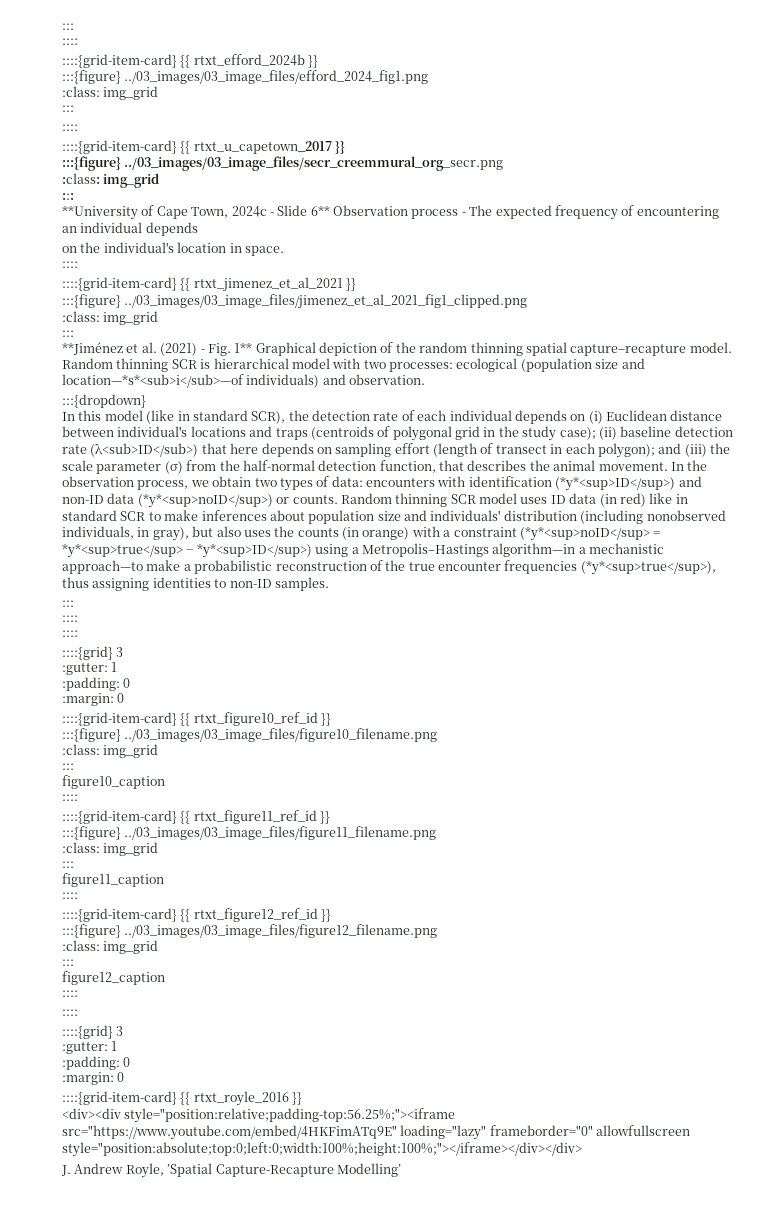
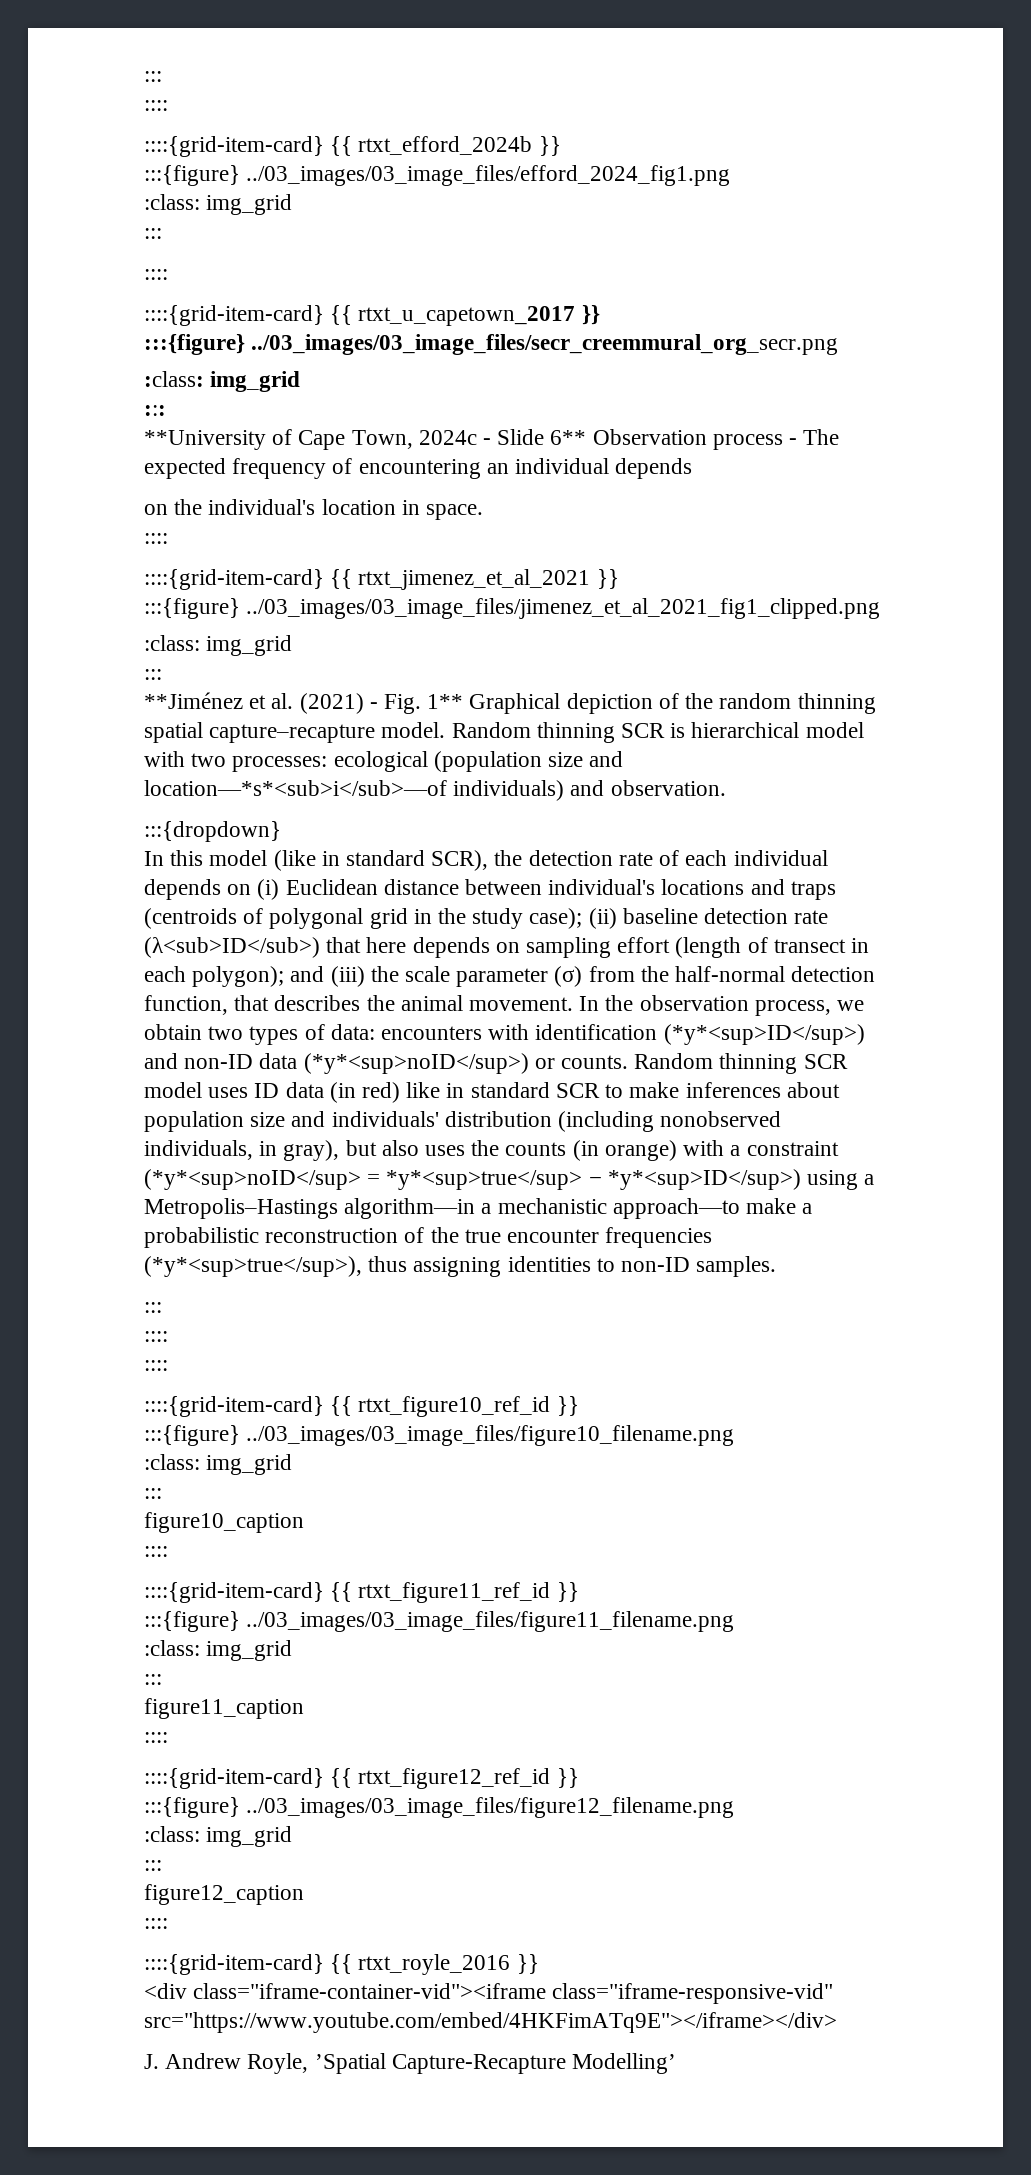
[62,646,124,660] [62,662,118,675] [62,677,131,691] [62,693,125,706] // ::::{grid} 3 // :gutter: 1 // :padding: 0 // :margin: 0 -> (168, 1365) none
[62,1009,78,1016] [62,1025,124,1039] [62,1041,118,1054] [62,1056,131,1070] [62,1072,125,1085] [62,1091,303,1106] [62,1108,456,1123] [62,1125,691,1140] [62,1142,582,1157] :::: // ::::{grid} 3 // :gutter: 1 // :padding: 0 // :margin: 0 // ::::{grid-item-card} {{ rtxt_royle_2016 }} // <div><div style="position:relative;padding-top:56.25%;"><iframe src="https://www.youtube.com/embed/4HKFimATq9E" loading="lazy" frameborder="0" allowfullscreen style="position:absolute;top:0;left:0;width:100%;height:100%;"></iframe></div></div> -> [144,1954,539,1975] [144,1983,834,2004] [144,2012,837,2033] ::::{grid-item-card} {{ rtxt_royle_2016 }} // <div class="iframe-container-vid"><iframe class="iframe-responsive-vid" src="https://www.youtube.com/embed/4HKFimATq9E"></iframe></div>

